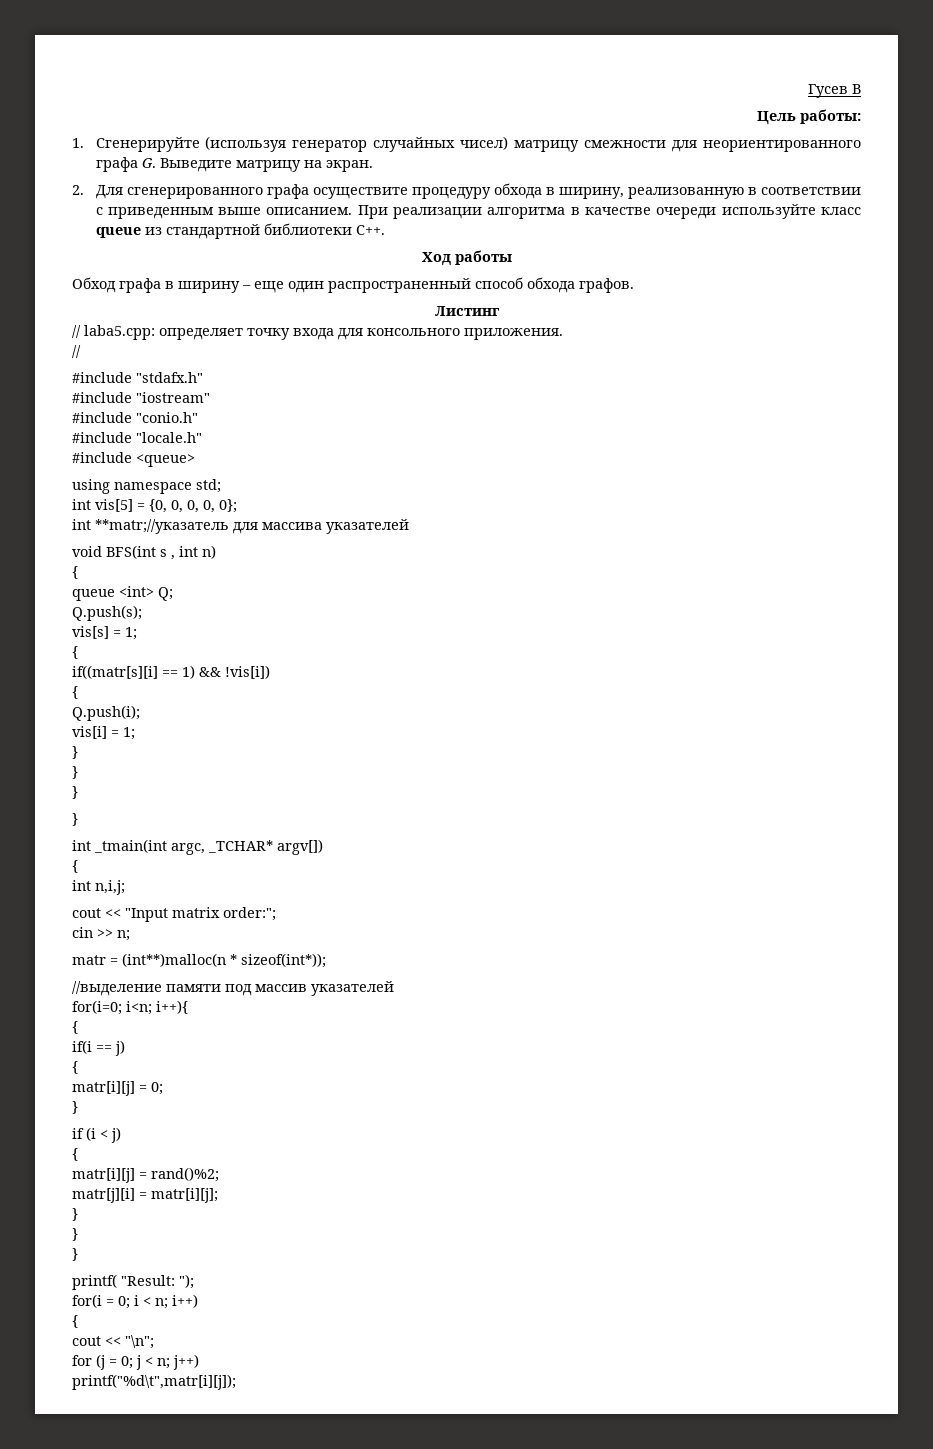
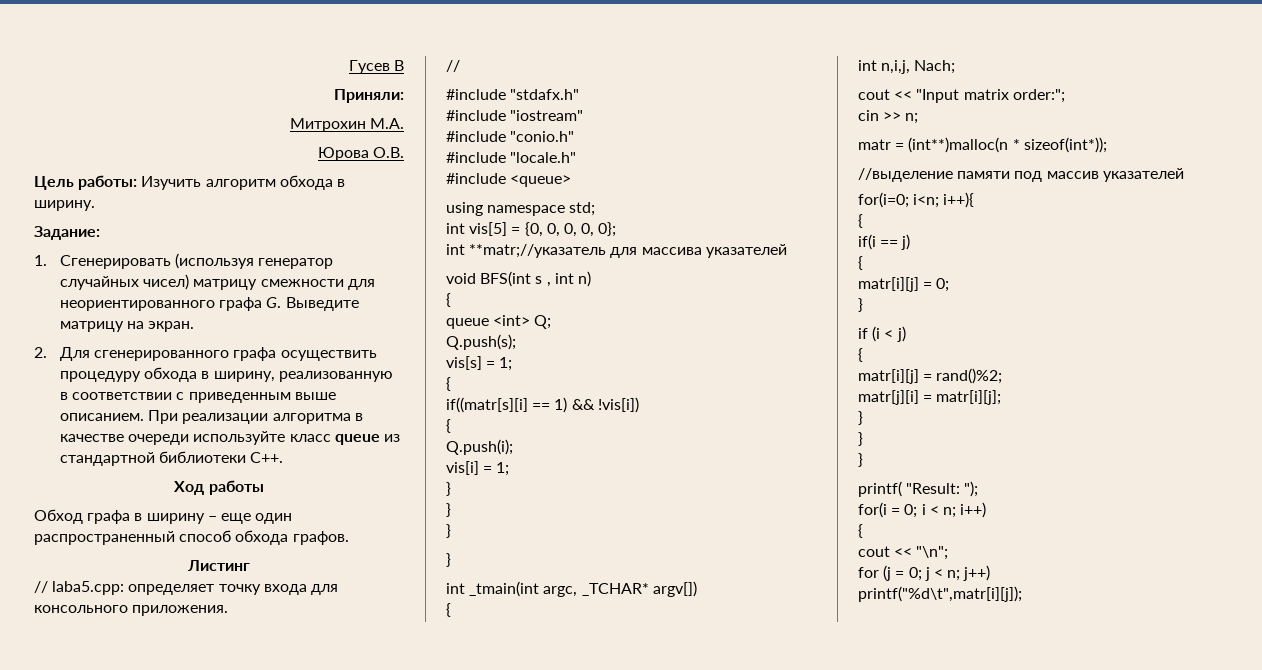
[757,109,861,125] Цель работы: -> [334,89,404,103] [289,118,404,132] [317,147,404,161] [34,175,345,190] [34,200,95,211] [34,226,100,240] Приняли: // Митрохин М.А. // Юрова О.В. // Цель работы: Изучить алгоритм обхода в ширину. // Задание:
[95,137,200,152] Сгенерируйте -> [60,255,172,269] Сгенерировать
[312,187,408,199] осуществите -> [280,350,377,361] осуществить
[95,880,125,895] n,i,j; -> [881,60,956,74] n,i,j, Nach;

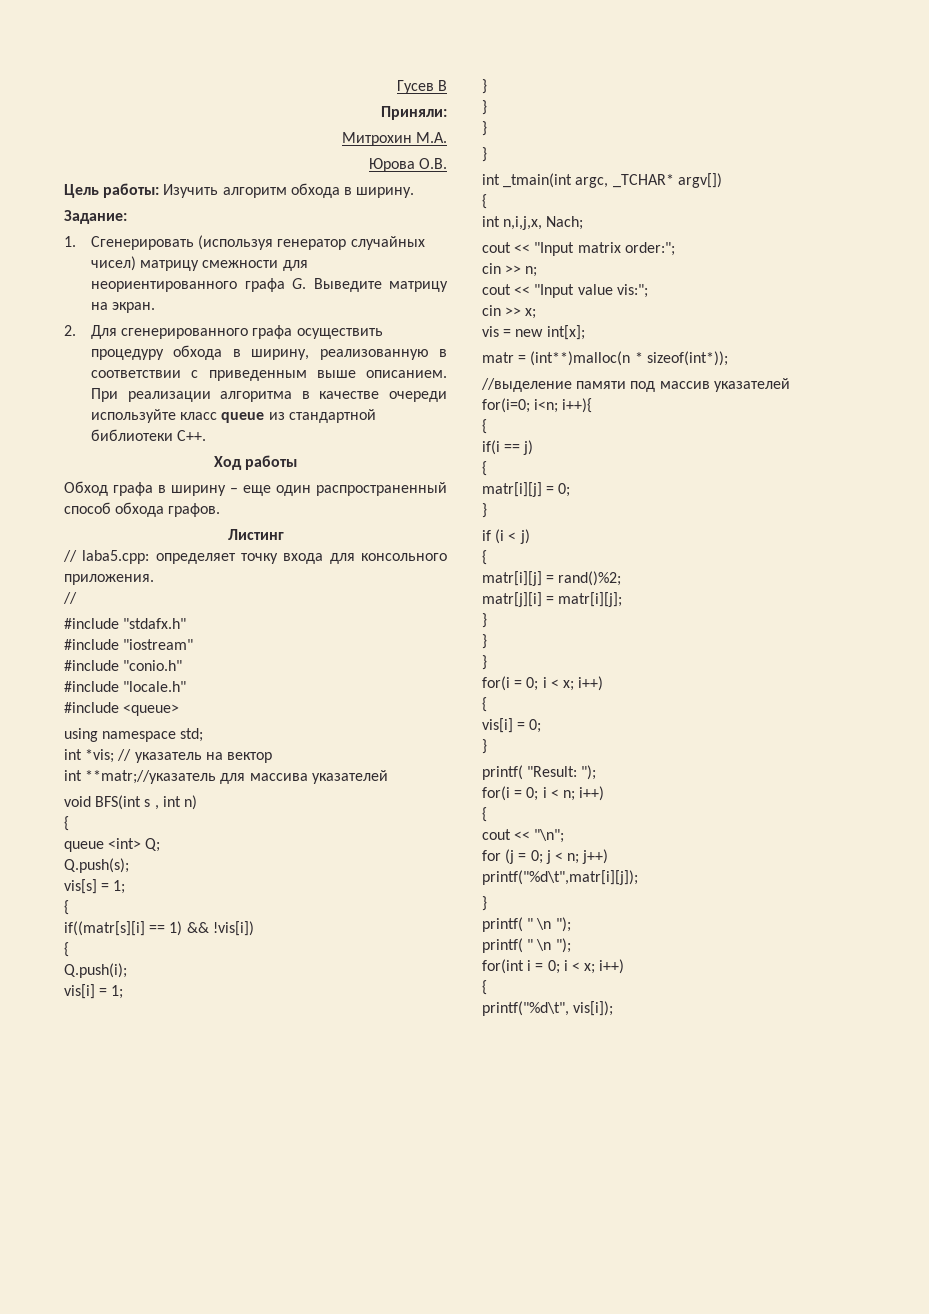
[469,222,617,237] vis[5] = {0, 0, 0, 0, 0}; -> [85,749,272,763] *vis; // указатель на вектор
[881,60,911,74] n,i,j, -> [503,216,543,230] n,i,j,x,
(919, 118) none -> [482,284,648,298] [482,305,537,319] [482,325,585,340] // cout << "Input value vis:"; // cin >> x; // vis = new int[x];
(863, 460) none -> [482,676,604,691] [482,697,487,712] [482,718,542,733] [482,739,487,754] // for(i = 0; i < x; i++) // { // vis[i] = 0; // }
(1022, 594) none -> [482,896,487,911] [482,917,571,932] [482,938,571,953] [482,959,625,974] [482,980,487,995] [482,1001,614,1016] // } // printf( " \n "); // printf( " \n "); // for(int i = 0; i < x; i++) // { // printf("%d\t", vis[i]);

